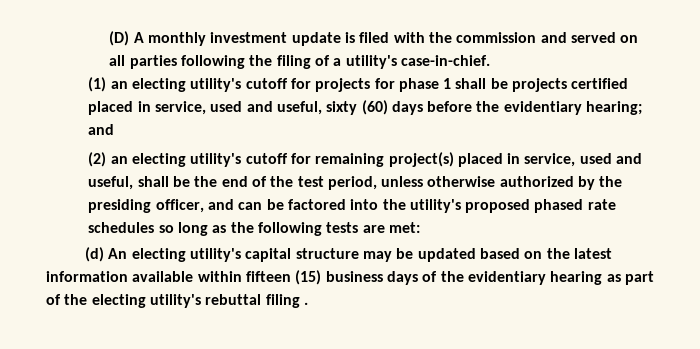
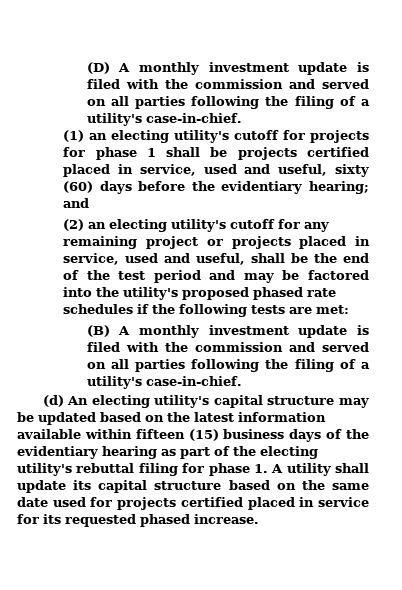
[315,152,454,167] remaining project(s) -> [304,222,330,232] [63,236,291,249] any remaining project or projects
[327,176,623,190] [88,199,263,213] period, unless otherwise authorized by the presiding officer, and can -> [153,270,274,283] period and may
[158,222,227,236] so long as -> [137,304,150,314] if
(420, 227) none -> [86,325,369,338] [86,342,369,352] [86,359,370,372] [86,376,242,389] // (B) A monthly investment update is filed with the commission and served on all parties following the filing of a utility's case-in-chief.
[303,302,308,305] . -> [182,463,369,476] [17,480,370,493] [17,497,369,510] [17,514,259,527] for phase 1. A utility shall update its capital structure based on the same date used for projects certified placed in service for its requested phased increase.

